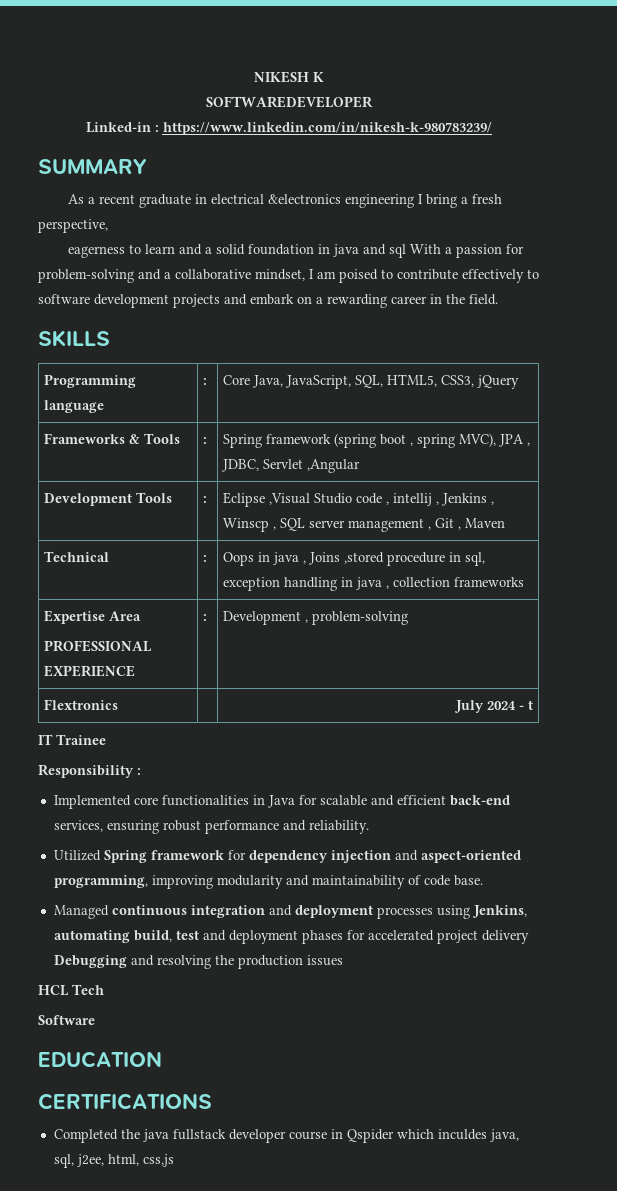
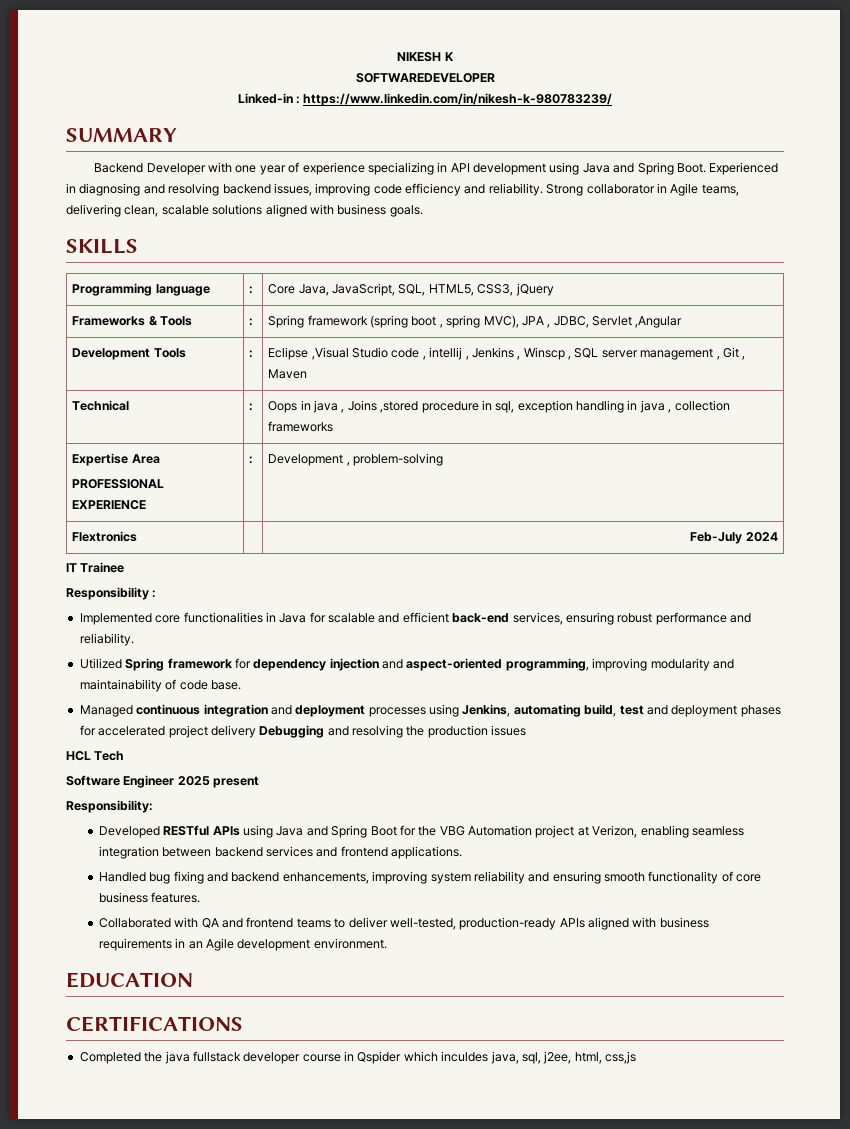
[67,194,502,208] [38,219,108,233] [67,244,524,258] [38,269,539,283] [38,294,498,308] As a recent graduate in electrical &electronics engineering I bring a fresh perspective, // eagerness to learn and a solid foundation in java and sql With a passion for problem-solving and a collaborative mindset, I am poised to contribute effectively to software development projects and embark on a rewarding career in the field. -> [94,162,779,175] [66,183,739,196] [66,204,423,217] Backend Developer with one year of experience specializing in API development using Java and Spring Boot. Experienced in diagnosing and resolving backend issues, improving code efficiency and reliability. Strong collaborator in Agile teams, delivering clean, scalable solutions aligned with business goals.
[453,700,484,713] July -> [690,532,743,544] Feb-July
[518,700,533,710] - t -> (778, 537) none
(95, 1020) none -> [123,775,260,788] [66,800,153,813] [98,825,744,838] [98,846,463,859] [98,871,762,884] [98,892,201,903] [98,917,709,930] [98,938,387,951] Engineer 2025 present // Responsibility: // Developed RESTful APIs using Java and Spring Boot for the VBG Automation project at Verizon, enabling seamless integration between backend services and frontend applications. // Handled bug fixing and backend enhancements, improving system reliability and ensuring smooth functionality of core business features. // Collaborated with QA and frontend teams to deliver well-tested, production-ready APIs aligned with business requirements in an Agile development environment.

